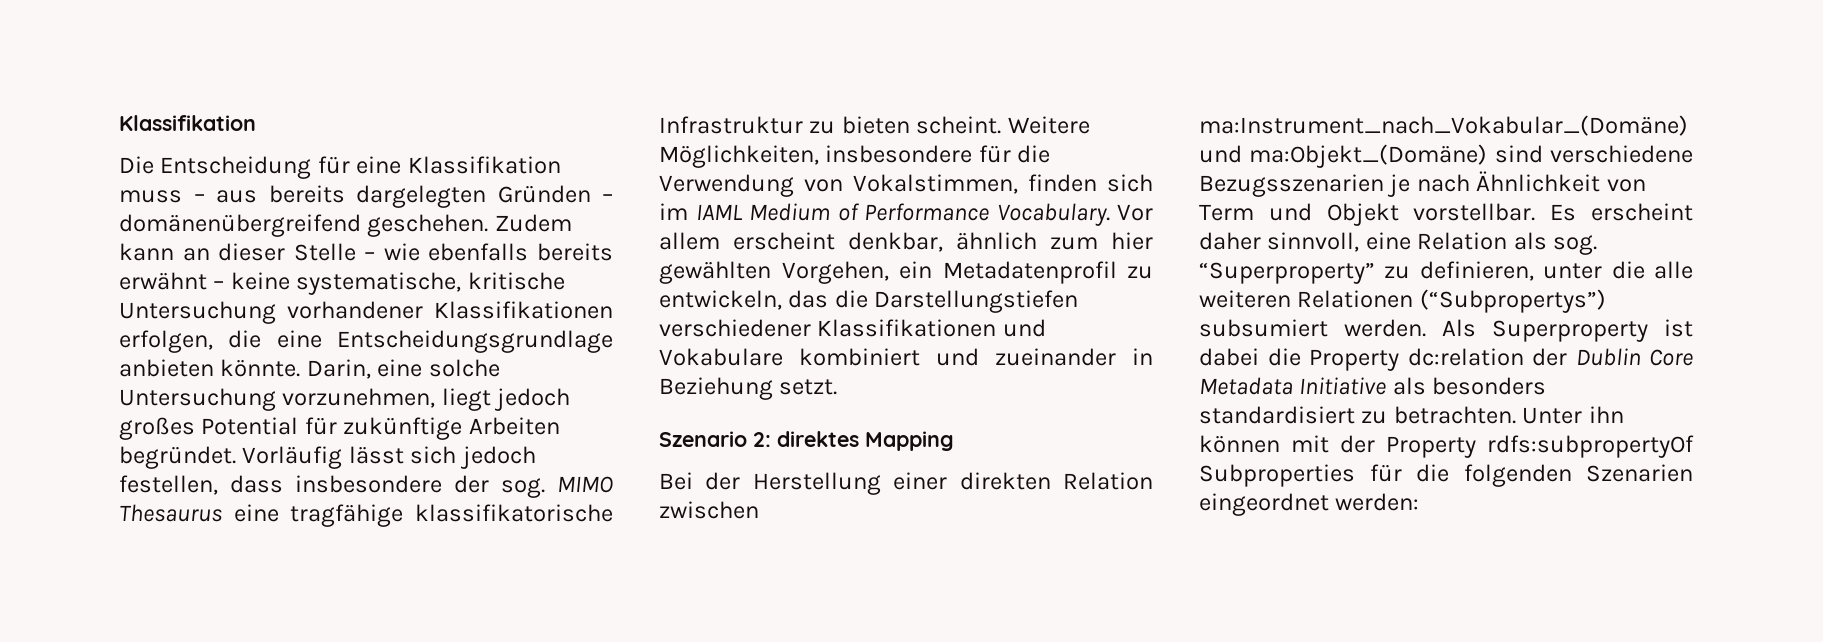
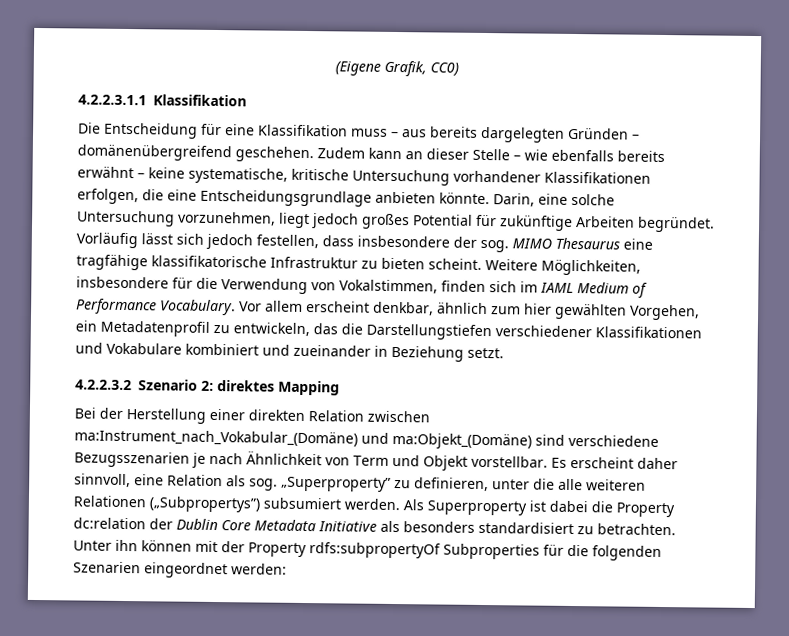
(119, 123) none -> [335,60,459,77] [78,94,147,106] (Eigene Grafik, CC0) // 4.2.2.3.1.1
(838, 387) none -> [75,379,132,391] 4.2.2.3.2
[1199,262,1375,284] “Superproperty” -> [281,476,391,492] „Superproperty”
[1419,289,1606,313] (“Subpropertys”) -> [149,496,260,513] („Subpropertys”)

